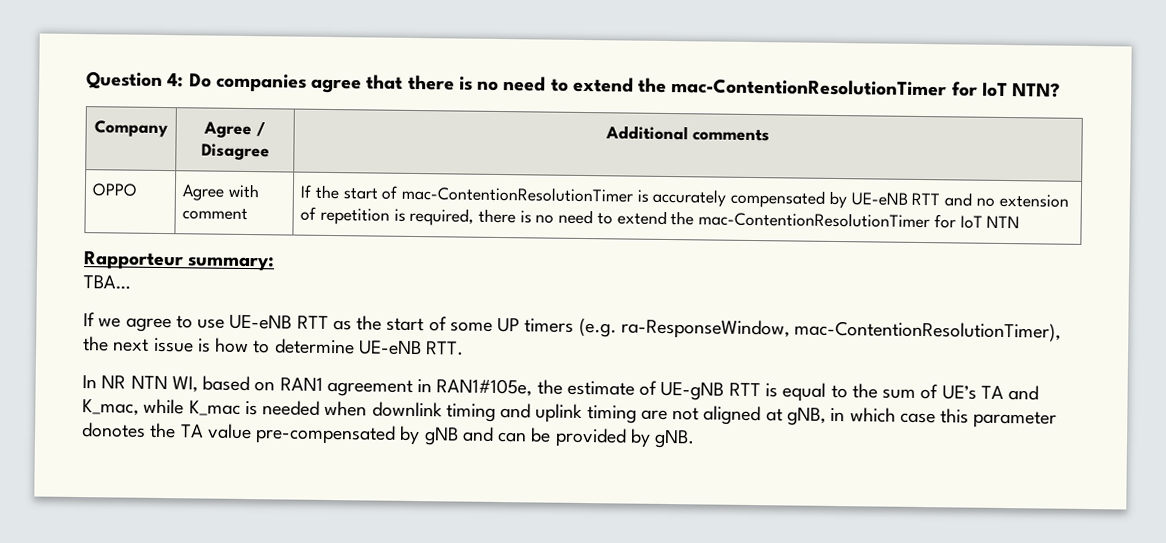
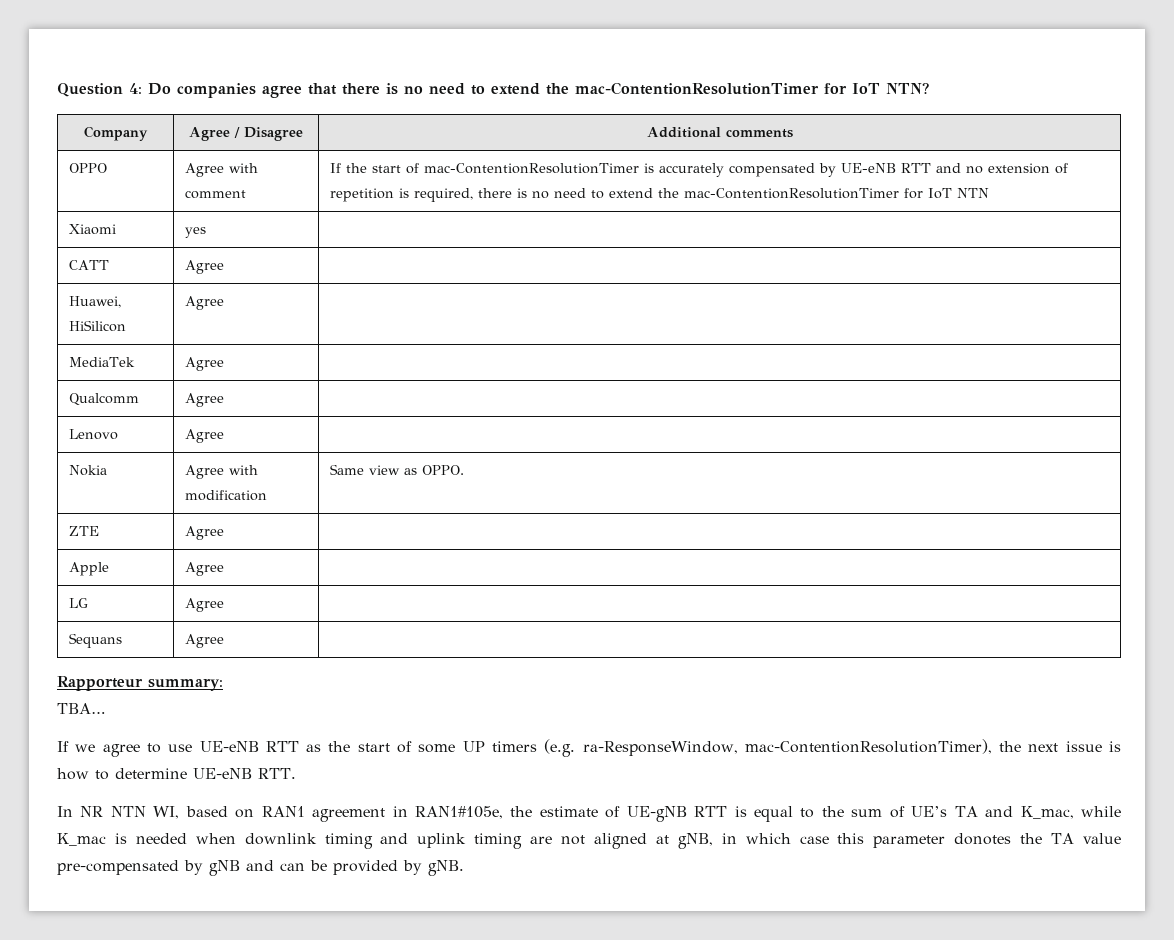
(1021, 222) none -> [69,224,117,235] [185,227,207,238] [69,260,110,270] [185,260,225,274] [69,296,122,308] [69,320,127,332] [185,296,225,310] [69,357,136,367] [185,357,225,371] [69,393,140,406] [185,393,225,407] [69,429,119,440] [185,429,225,443] [69,465,108,476] [185,465,259,479] [185,490,268,501] [330,464,465,475] [69,526,100,536] [185,526,225,540] [69,562,110,576] [185,562,225,576] [69,598,89,608] [185,598,225,612] [69,633,123,648] [185,634,225,648] // Xiaomi | yes | // CATT | Agree | // Huawei, HiSilicon | Agree | // MediaTek | Agree | // Qualcomm | Agree | // Lenovo | Agree | // Nokia | Agree with modification | Same view as OPPO. // ZTE | Agree | // Apple | Agree | // LG | Agree | // Sequans | Agree |

